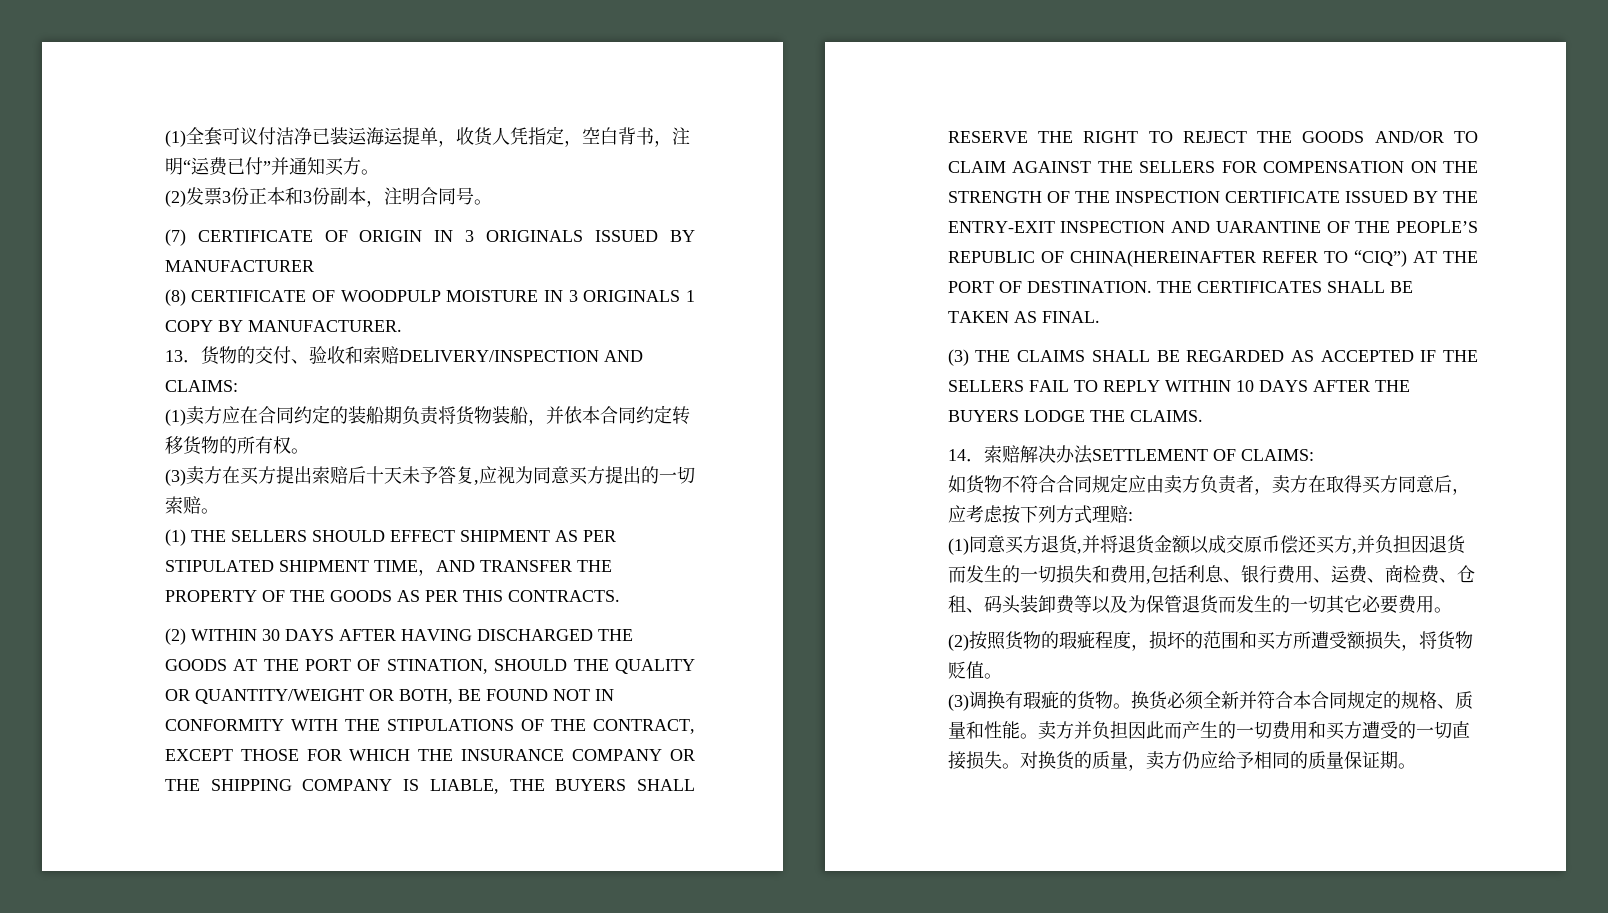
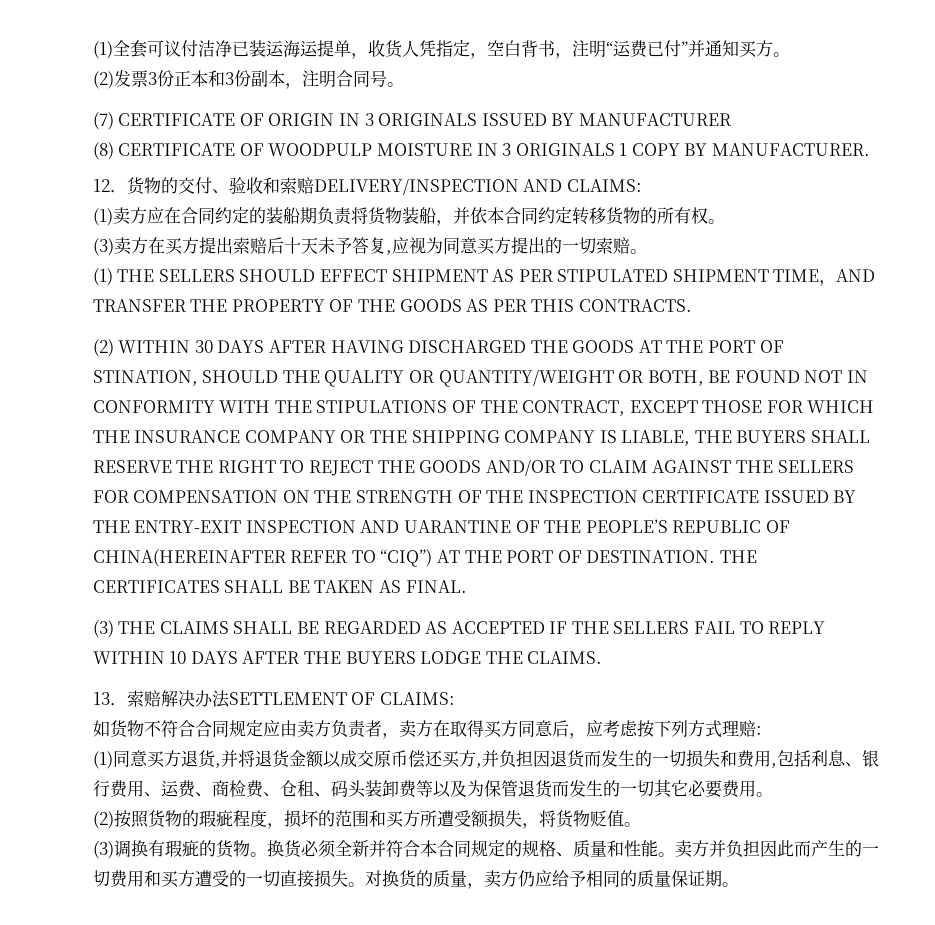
[164,350,183,362] 13 -> [92,179,110,192] 12
[947,449,966,461] 14 -> [92,692,110,705] 13

